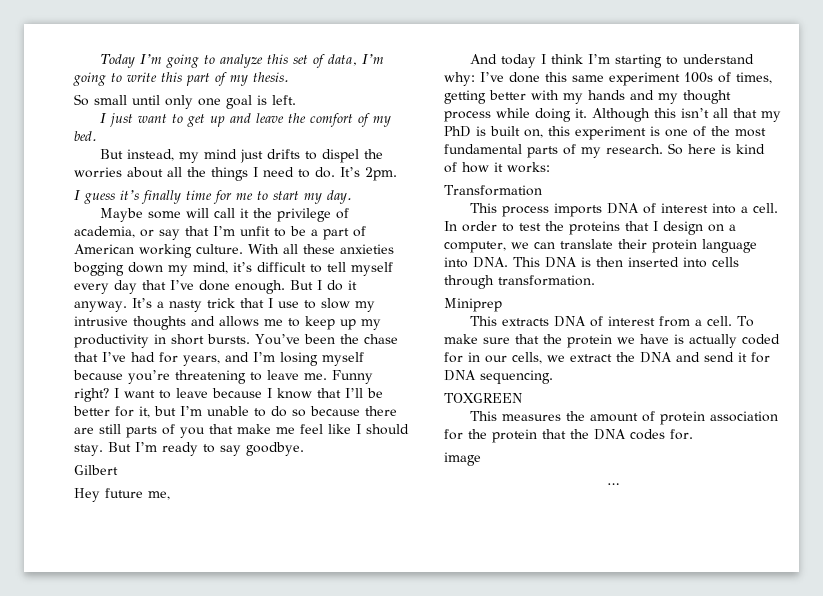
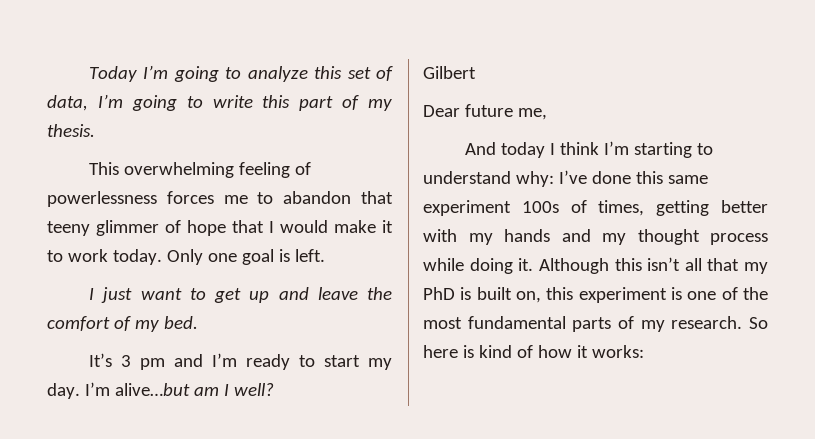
[74,94,193,109] So small until only -> [89,162,312,178] [47,191,393,207] [47,220,393,236] [47,249,203,265] This overwhelming feeling of powerlessness forces me to abandon that teeny glimmer of hope that I would make it to work today. Only
[100,149,384,163] [74,167,397,181] [74,190,352,204] [100,208,350,222] [74,226,366,240] [74,244,394,258] [73,262,393,276] [74,280,357,294] [74,298,375,312] [74,316,381,330] [74,334,398,348] [74,352,364,366] [73,370,373,384] [74,388,383,402] [73,406,397,418] [74,424,409,438] [74,442,304,456] But instead, my mind just drifts to dispel the worries about all the things I need to do. It’s 2pm. // I guess it’s finally time for me to start my day. // Maybe some will call it the privilege of academia, or say that I’m unfit to be a part of American working culture. With all these anxieties bogging down my mind, it’s difficult to tell myself every day that I’ve done enough. But I do it anyway. It’s a nasty trick that I use to slow my intrusive thoughts and allows me to keep up my productivity in short bursts. You’ve been the chase that I’ve had for years, and I’m losing myself because you’re threatening to leave me. Funny right? I want to leave because I know that I’ll be better for it, but I’m unable to do so because there are still parts of you that make me feel like I should stay. But I’m ready to say goodbye. -> [89,353,392,370] [47,382,274,399] It’s 3 pm and I’m ready to start my day. I’m alive…but am I well?
[74,488,100,502] Hey -> [423,105,460,117] Dear
[444,185,542,196] [470,203,779,217] [444,221,736,235] [444,239,757,253] [444,257,739,268] [444,275,595,289] [444,298,502,312] [470,316,755,327] [444,334,780,348] [444,352,770,364] [444,370,553,384] [444,393,522,403] [470,411,779,425] [444,429,693,443] [444,452,481,466] [606,483,619,485] // Transformation // This process imports DNA of interest into a cell. In order to test the proteins that I design on a computer, we can translate their protein language into DNA. This DNA is then inserted into cells through transformation. // Miniprep // This extracts DNA of interest from a cell. To make sure that the protein we have is actually coded for in our cells, we extract the DNA and send it for DNA sequencing. // TOXGREEN // This measures the amount of protein association for the protein that the DNA codes for. // image // … -> (644, 351) none

